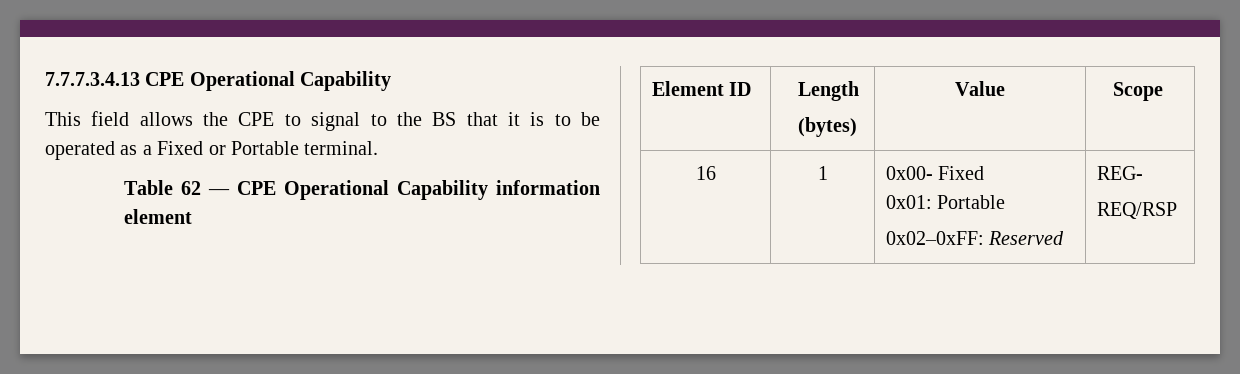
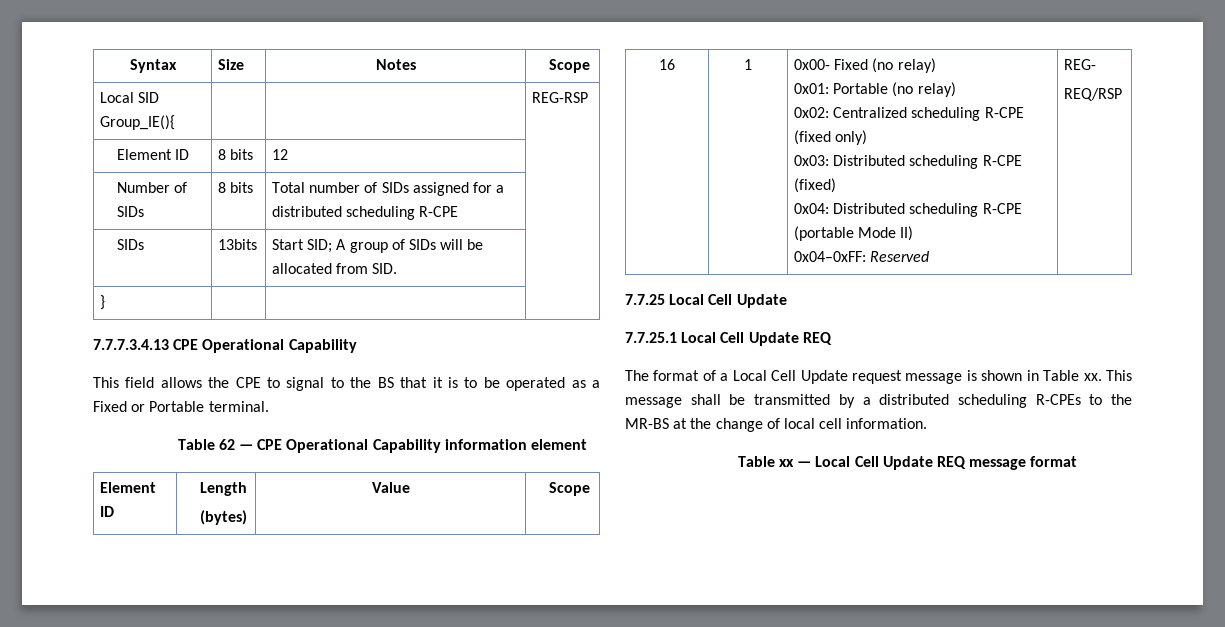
(45, 79) none -> [129,59,177,73] [218,59,245,70] [375,59,416,70] [548,59,590,73] [100,92,160,103] [100,115,176,130] [532,92,589,103] [116,149,190,160] [218,149,254,160] [272,149,289,160] [116,182,188,193] [116,206,144,217] [218,182,254,193] [272,182,505,196] [272,206,459,220] [116,239,144,250] [218,239,258,250] [272,239,484,253] [272,263,398,274] [100,295,106,310] Syntax | Size | Notes | Scope // Local SID Group_IE(){ | | | REG-RSP // Element ID | 8 bits | 12 | // Number of SIDs | 8 bits | Total number of SIDs assigned for a distributed scheduling R-CPE | // SIDs | 13bits | Start SID; A group of SIDs will be allocated from SID. | // } | | | //
(985, 173) none -> [872,58,936,73] (no relay)
[885,231,1065,245] [1096,166,1143,180] [1096,202,1177,219] // 0x02–0xFF: Reserved | REG- // REQ/RSP -> [892,82,956,97] [794,107,1024,121] [794,130,868,145] [794,155,1022,169] [794,178,837,193] [794,203,1022,217] [794,226,914,241] [794,251,930,262] [1064,59,1097,70] [1064,88,1123,101] [625,294,787,308] [625,332,832,346] [625,370,1132,384] [625,394,1132,408] [625,418,928,432] [737,456,1078,470] (no relay) // 0x02: Centralized scheduling R-CPE (fixed only) // 0x03: Distributed scheduling R-CPE (fixed) // 0x04: Distributed scheduling R-CPE (portable Mode II) // 0x04–0xFF: Reserved | REG- // REQ/RSP // 7.7.25 Local Cell Update // 7.7.25.1 Local Cell Update REQ // The format of a Local Cell Update request message is shown in Table xx. This message shall be transmitted by a distributed scheduling R-CPEs to the MR-BS at the change of local cell information. // Table xx — Local Cell Update REQ message format

